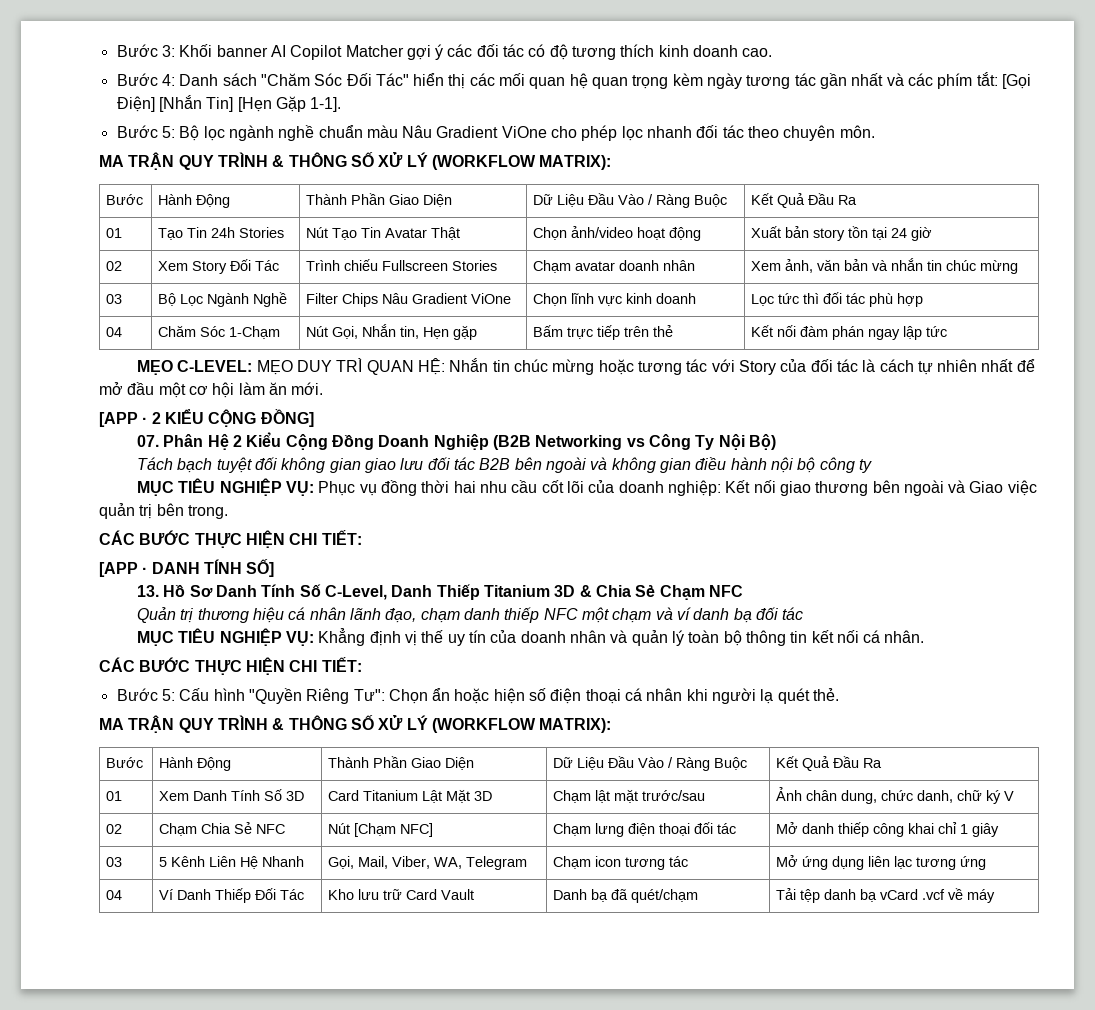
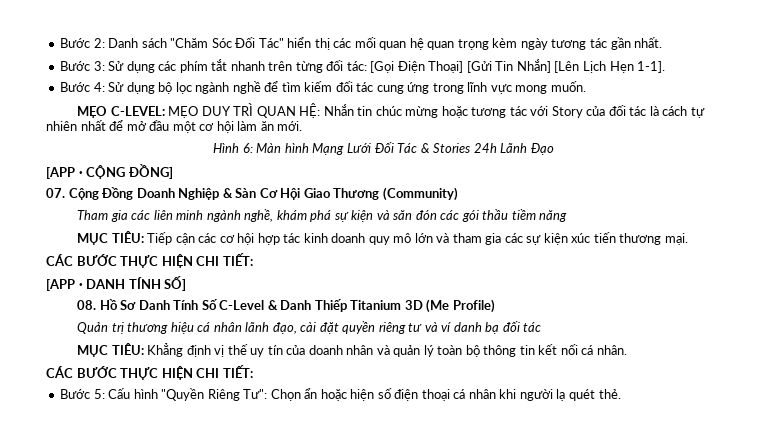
[116,44,773,60] [116,73,175,86] Bước 3: Khối banner AI Copilot Matcher gợi ý các đối tác có độ tương thích kinh doanh cao. // Bước 4: -> [60,38,105,48] Bước 2:
[851,72,1031,89] [116,95,342,112] [116,125,875,141] [99,152,612,170] [105,194,143,205] [157,194,230,208] [305,193,452,207] [532,193,727,208] [750,193,857,208] [105,228,122,238] [157,227,284,240] [305,227,460,240] [532,226,701,241] [750,226,932,241] [105,261,122,271] [157,259,279,274] [305,259,497,271] [532,260,695,273] [750,258,1018,274] [105,294,122,304] [157,292,287,307] [305,293,511,307] [532,293,696,306] [750,292,923,307] [105,327,122,337] [157,325,280,339] [305,324,477,340] [532,325,673,340] [750,325,947,340] nhất và các phím tắt: [Gọi Điện] [Nhắn Tin] [Hẹn Gặp 1-1]. // Bước 5: Bộ lọc ngành nghề chuẩn màu Nâu Gradient ViOne cho phép lọc nhanh đối tác theo chuyên môn. // MA TRẬN QUY TRÌNH & THÔNG SỐ XỬ LÝ (WORKFLOW MATRIX): // Bước | Hành Động | Thành Phần Giao Diện | Dữ Liệu Đầu Vào / Ràng Buộc | Kết Quả Đầu Ra // 01 | Tạo Tin 24h Stories | Nút Tạo Tin Avatar Thật | Chọn ảnh/video hoạt động | Xuất bản story tồn tại 24 giờ // 02 | Xem Story Đối Tác | Trình chiếu Fullscreen Stories | Chạm avatar doanh nhân | Xem ảnh, văn bản và nhắn tin chúc mừng // 03 | Bộ Lọc Ngành Nghề | Filter Chips Nâu Gradient ViOne | Chọn lĩnh vực kinh doanh | Lọc tức thì đối tác phù hợp // 04 | Chăm Sóc 1-Chạm | Nút Gọi, Nhắn tin, Hẹn gặp | Bấm trực tiếp trên thẻ | Kết nối đàm phán ngay lập tức -> [634,37,663,48] [60,59,666,73] [60,81,586,94] nhất. // Bước 3: Sử dụng các phím tắt nhanh trên từng đối tác: [Gọi Điện Thoại] [Gửi Tin Nhắn] [Lên Lịch Hẹn 1-1]. // Bước 4: Sử dụng bộ lọc ngành nghề để tìm kiếm đối tác cung ứng trong lĩnh vực mong muốn.
[99,409,204,427] // [APP · 2 KIỂU -> [213,142,554,155] [46,167,83,179] // Hình 6: Màn hình Mạng Lưới Đối Tác & Stories 24h Lãnh Đạo // [APP ·
[163,432,776,450] [137,457,872,473] [137,478,1037,496] [99,503,228,519] Phân Hệ 2 Kiểu Cộng Đồng Doanh Nghiệp (B2B Networking vs Công Ty Nội Bộ) // Tách bạch tuyệt đối không gian giao lưu đối tác B2B bên ngoài và không gian điều hành nội bộ công ty // MỤC TIÊU NGHIỆP VỤ: Phục vụ đồng thời hai nhu cầu cốt lõi của doanh nghiệp: Kết nối giao thương bên ngoài và Giao việc quản trị bên trong. -> [68,187,458,201] [77,209,568,222] [77,231,688,245] Cộng Đồng Doanh Nghiệp & Sàn Cơ Hội Giao Thương (Community) // Tham gia các liên minh ngành nghề, khám phá sự kiện và săn đón các gói thầu tiềm năng // MỤC TIÊU: Tiếp cận các cơ hội hợp tác kinh doanh quy mô lớn và tham gia các sự kiện xúc tiến thương mại.
[137,585,160,597] 13. -> [77,300,97,310] 08.
[325,585,388,600] C-Level, -> [219,300,278,310] C-Level &
[579,585,743,600] & Chia Sẻ Chạm NFC -> [426,299,495,313] (Me Profile)
[420,607,652,623] chạm danh thiếp NFC một chạm -> [300,321,423,334] cài đặt quyền riêng tư
[178,628,315,646] TIÊU NGHIỆP VỤ: -> [111,343,144,355] TIÊU:
[99,715,612,733] [105,757,143,768] [158,757,231,771] [327,756,474,770] [552,756,747,771] [775,756,882,771] [105,791,122,801] [158,789,304,801] [327,789,492,803] [552,789,705,803] [775,787,1014,804] [105,824,122,834] [158,822,285,836] [327,823,433,837] [552,822,736,837] [775,822,999,837] [105,857,122,867] [158,856,304,869] [327,856,527,870] [552,856,688,870] [775,855,986,870] [105,890,122,900] [158,888,304,903] [327,889,474,900] [552,889,698,903] [775,888,995,903] // MA TRẬN QUY TRÌNH & THÔNG SỐ XỬ LÝ (WORKFLOW MATRIX): // Bước | Hành Động | Thành Phần Giao Diện | Dữ Liệu Đầu Vào / Ràng Buộc | Kết Quả Đầu Ra // 01 | Xem Danh Tính Số 3D | Card Titanium Lật Mặt 3D | Chạm lật mặt trước/sau | Ảnh chân dung, chức danh, chữ ký V // 02 | Chạm Chia Sẻ NFC | Nút [Chạm NFC] | Chạm lưng điện thoại đối tác | Mở danh thiếp công khai chỉ 1 giây // 03 | 5 Kênh Liên Hệ Nhanh | Gọi, Mail, Viber, WA, Telegram | Chạm icon tương tác | Mở ứng dụng liên lạc tương ứng // 04 | Ví Danh Thiếp Đối Tác | Kho lưu trữ Card Vault | Danh bạ đã quét/chạm | Tải tệp danh bạ vCard .vcf về máy -> (621, 394) none

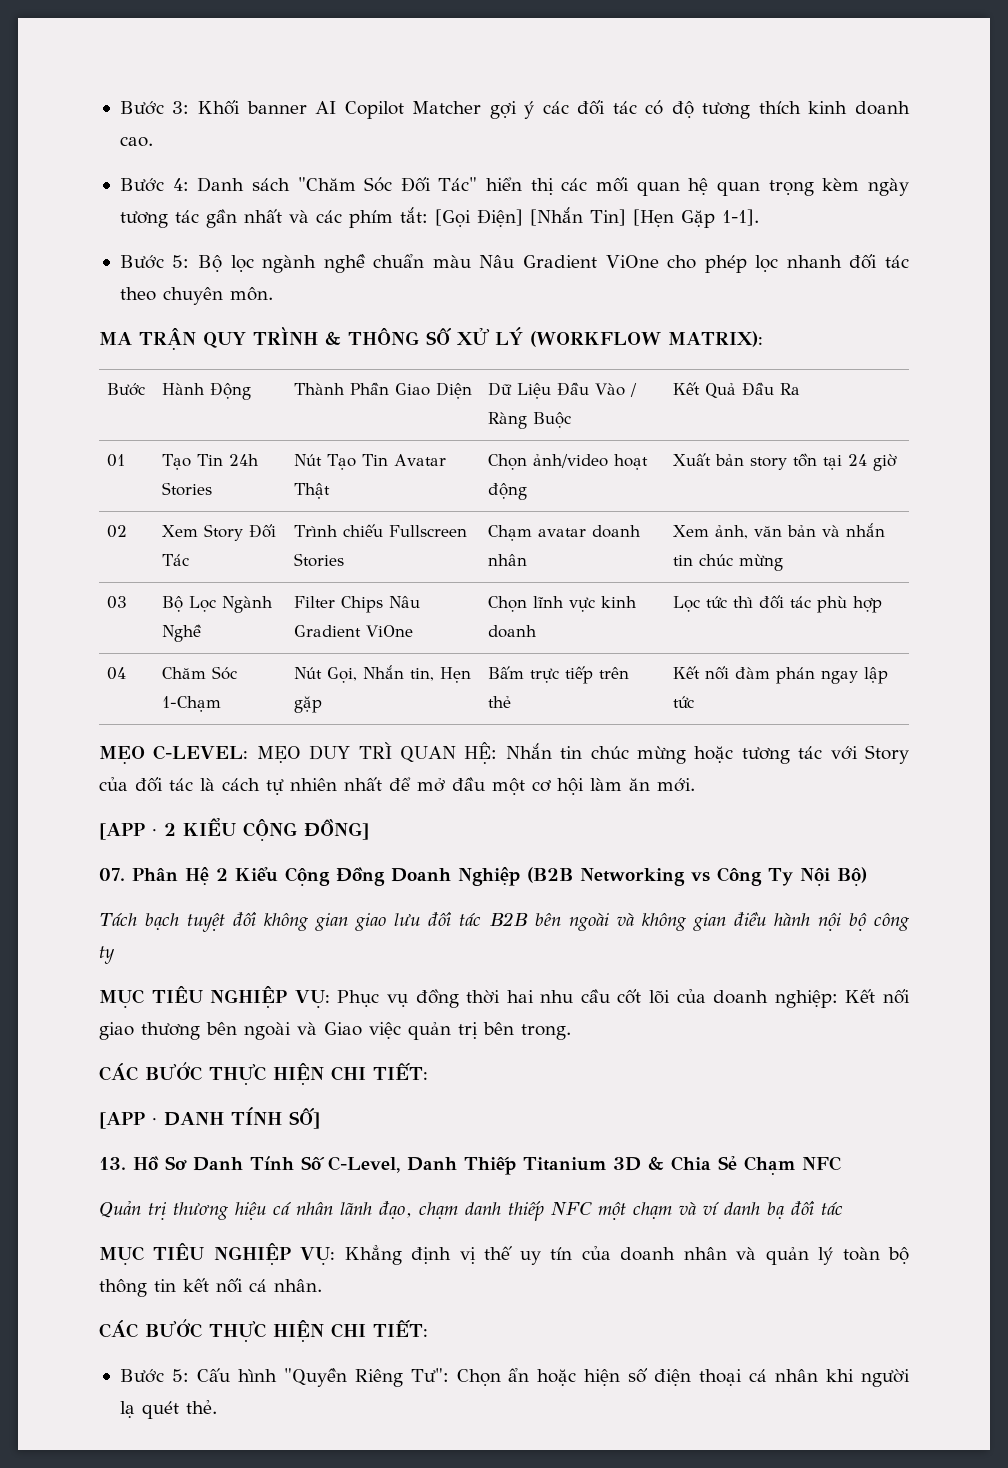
[60,38,105,48] Bước 2: -> [119,100,910,119] [119,136,153,147] [119,178,189,192] Bước 3: Khối banner AI Copilot Matcher gợi ý các đối tác có độ tương thích kinh doanh cao. // Bước 4:
[634,37,663,48] [60,59,666,73] [60,81,586,94] nhất. // Bước 3: Sử dụng các phím tắt nhanh trên từng đối tác: [Gọi Điện Thoại] [Gửi Tin Nhắn] [Lên Lịch Hẹn 1-1]. // Bước 4: Sử dụng bộ lọc ngành nghề để tìm kiếm đối tác cung ứng trong lĩnh vực mong muốn. -> [243,207,759,228] [119,254,910,273] [119,287,273,305] [99,327,763,350] [107,383,146,396] [162,382,252,400] [294,382,473,399] [488,382,638,399] [488,412,572,429] [673,382,801,398] [107,454,126,467] [162,454,259,470] [162,482,213,496] [294,454,447,470] [294,483,331,499] [488,454,649,470] [488,483,528,500] [673,453,898,471] [107,525,128,538] [162,524,277,541] [162,554,190,566] [294,524,468,537] [294,553,345,567] [488,525,641,541] [488,554,528,566] [673,523,886,539] [673,554,784,571] [107,596,128,609] [162,596,273,613] [162,624,203,642] [294,596,421,613] [294,625,414,637] [488,596,637,612] [488,625,537,638] [673,595,883,613] [107,667,127,680] [162,666,238,680] [162,696,222,712] [294,665,472,683] [294,696,323,713] [488,666,630,684] [488,696,512,708] [673,666,889,684] [673,696,695,708] nhất và các phím tắt: [Gọi Điện] [Nhắn Tin] [Hẹn Gặp 1-1]. // Bước 5: Bộ lọc ngành nghề chuẩn màu Nâu Gradient ViOne cho phép lọc nhanh đối tác theo chuyên môn. // MA TRẬN QUY TRÌNH & THÔNG SỐ XỬ LÝ (WORKFLOW MATRIX): // Bước | Hành Động | Thành Phần Giao Diện | Dữ Liệu Đầu Vào / Ràng Buộc | Kết Quả Đầu Ra // 01 | Tạo Tin 24h Stories | Nút Tạo Tin Avatar Thật | Chọn ảnh/video hoạt động | Xuất bản story tồn tại 24 giờ // 02 | Xem Story Đối Tác | Trình chiếu Fullscreen Stories | Chạm avatar doanh nhân | Xem ảnh, văn bản và nhắn tin chúc mừng // 03 | Bộ Lọc Ngành Nghề | Filter Chips Nâu Gradient ViOne | Chọn lĩnh vực kinh doanh | Lọc tức thì đối tác phù hợp // 04 | Chăm Sóc 1-Chạm | Nút Gọi, Nhắn tin, Hẹn gặp | Bấm trực tiếp trên thẻ | Kết nối đàm phán ngay lập tức
[213,142,554,155] [46,167,83,179] // Hình 6: Màn hình Mạng Lưới Đối Tác & Stories 24h Lãnh Đạo // [APP · -> [99,818,236,840] // [APP · 2 KIỂU
[68,187,458,201] [77,209,568,222] [77,231,688,245] Cộng Đồng Doanh Nghiệp & Sàn Cơ Hội Giao Thương (Community) // Tham gia các liên minh ngành nghề, khám phá sự kiện và săn đón các gói thầu tiềm năng // MỤC TIÊU: Tiếp cận các cơ hội hợp tác kinh doanh quy mô lớn và tham gia các sự kiện xúc tiến thương mại. -> [132,867,867,886] [99,912,910,932] [99,946,115,964] [99,986,911,1008] [99,1022,571,1040] Phân Hệ 2 Kiểu Cộng Đồng Doanh Nghiệp (B2B Networking vs Công Ty Nội Bộ) // Tách bạch tuyệt đối không gian giao lưu đối tác B2B bên ngoài và không gian điều hành nội bộ công ty // MỤC TIÊU NGHIỆP VỤ: Phục vụ đồng thời hai nhu cầu cốt lõi của doanh nghiệp: Kết nối giao thương bên ngoài và Giao việc quản trị bên trong.
[77,300,97,310] 08. -> [99,1157,126,1170] 13.
[219,300,278,310] C-Level & -> [328,1156,400,1173] C-Level,
[426,299,495,313] (Me Profile) -> [648,1156,841,1175] & Chia Sẻ Chạm NFC
[300,321,423,334] cài đặt quyền riêng tư -> [419,1201,672,1221] chạm danh thiếp NFC một chạm
[111,343,144,355] TIÊU: -> [153,1243,336,1265] TIÊU NGHIỆP VỤ:

